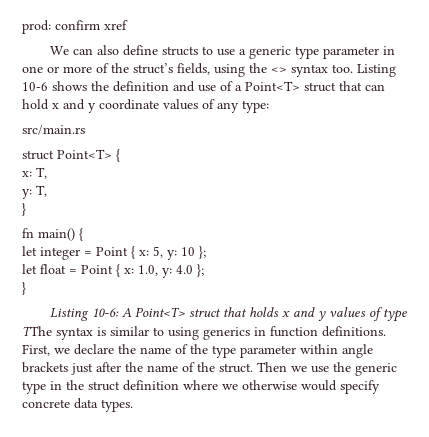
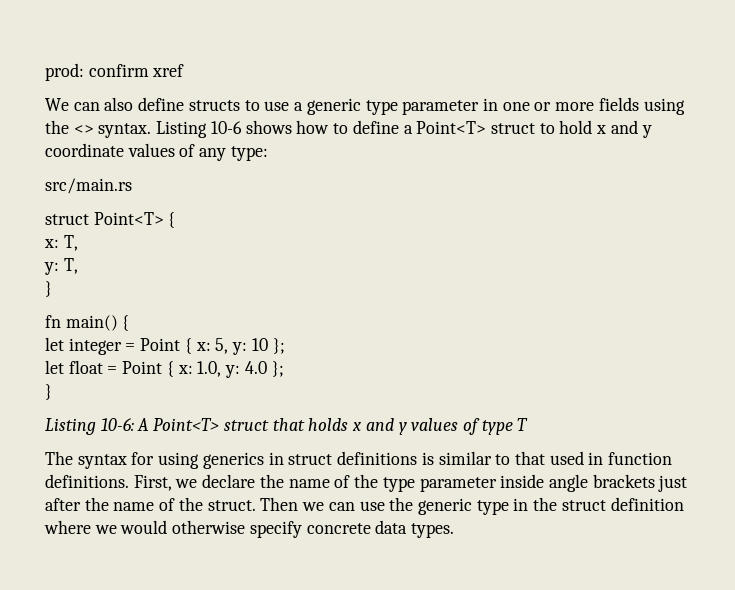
[96,63,210,75] of the struct’s fields, -> [598,97,639,111] fields
[291,64,353,77] syntax too. -> [98,123,152,138] syntax.
[91,81,233,92] the definition and use of -> [296,120,399,134] how to define
[339,81,385,91] that can -> [539,123,555,134] to
[22,326,93,340] TThe syntax -> [517,418,529,431] [45,451,418,469] T // The syntax for using generics in struct definitions
[168,327,250,340] using generics -> [514,451,584,465] that used
[300,344,338,354] within -> [500,474,545,488] inside
(307, 369) none -> [328,502,355,511] can
[242,380,337,391] otherwise would -> [120,520,246,534] would otherwise

